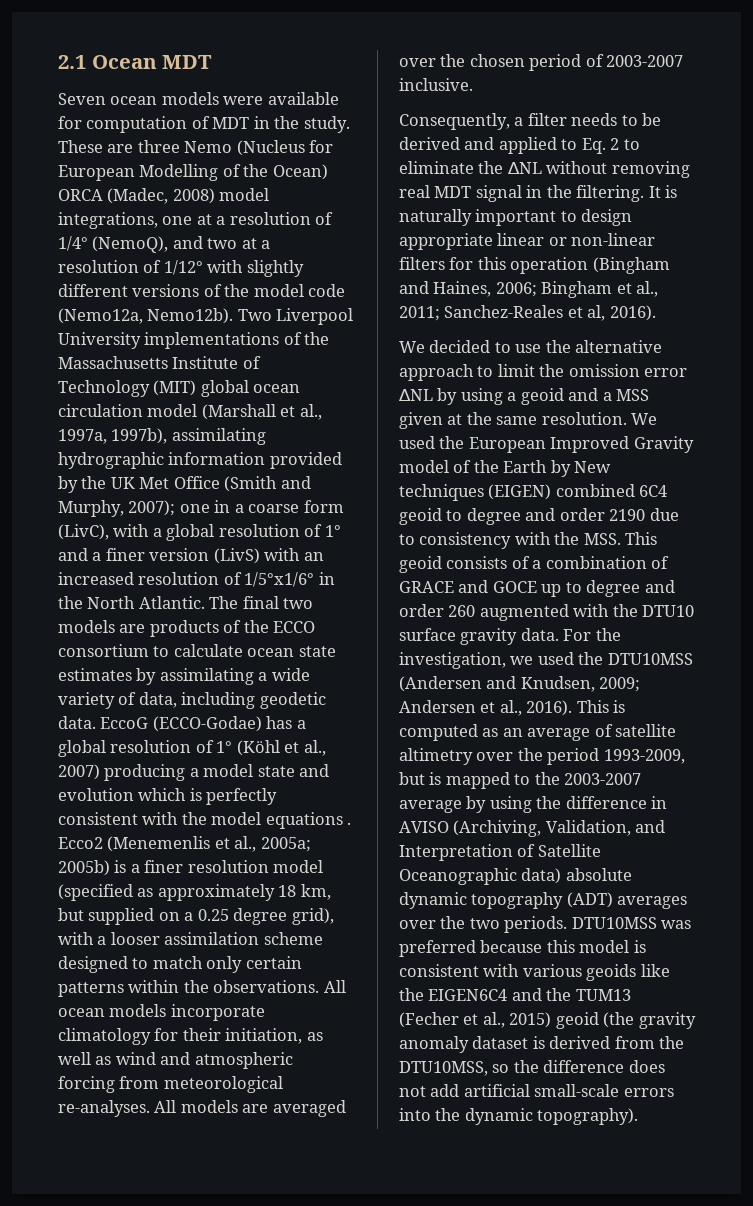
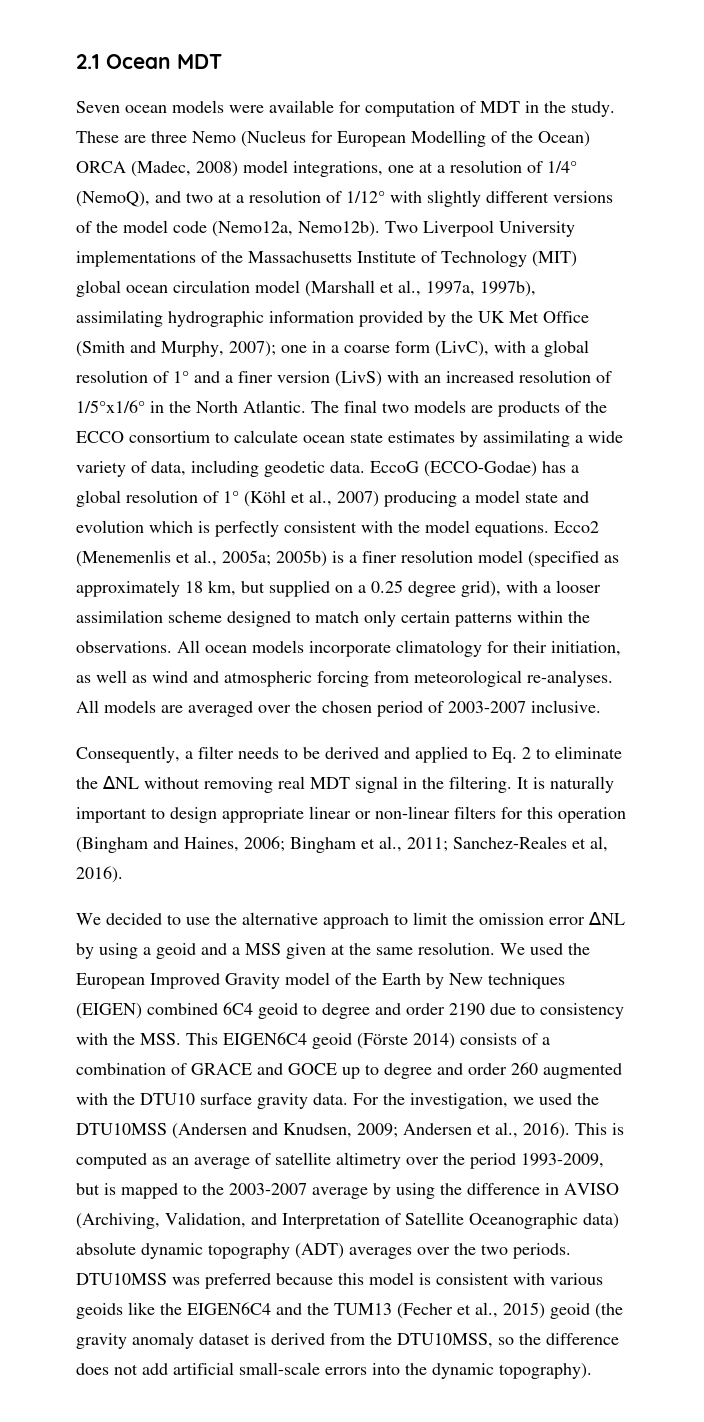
[265,812,352,829] equations . -> [475,521,549,537] equations.
[399,556,442,573] geoid -> [223,1032,455,1049] EIGEN6C4 geoid (Förste 2014)

